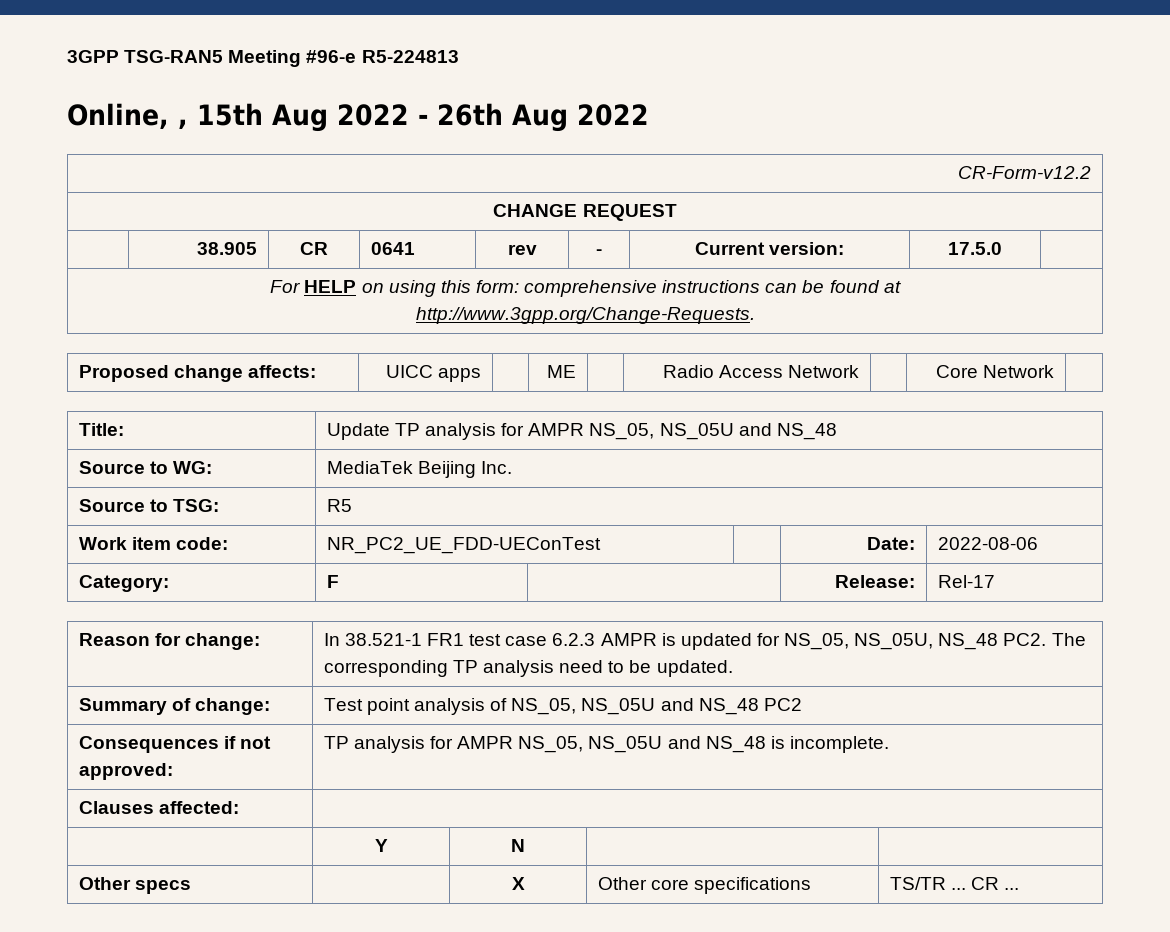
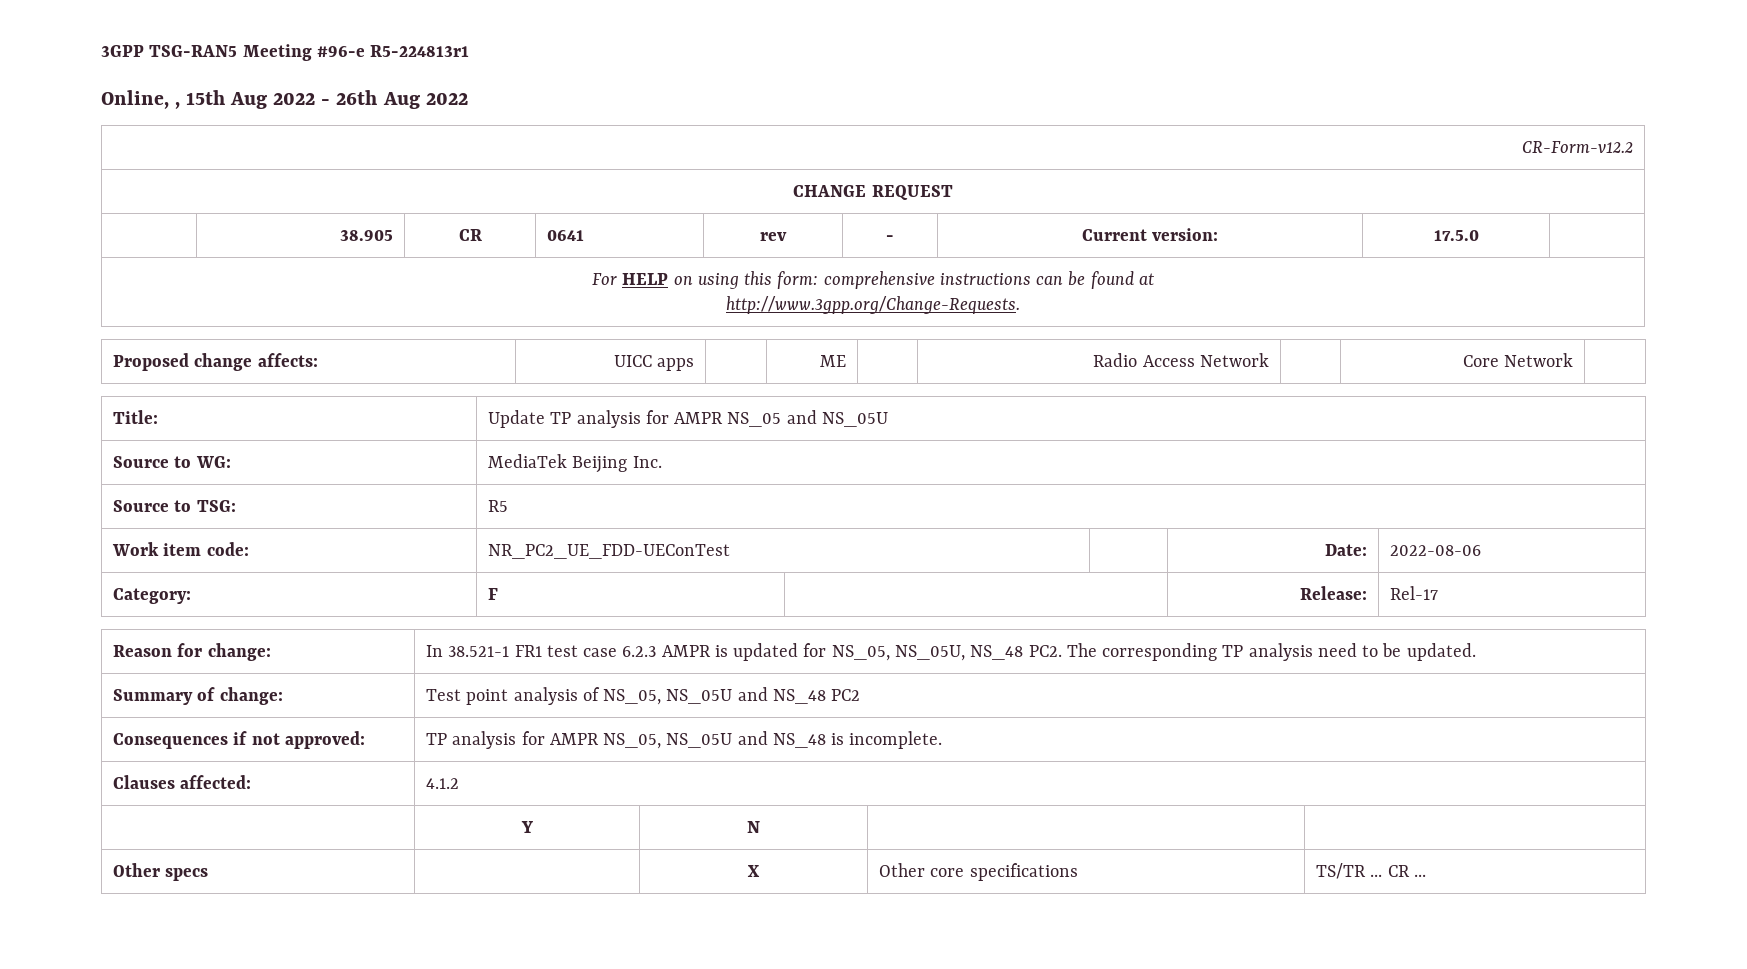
[361,50,459,63] R5-224813 -> [370,45,470,57] R5-224813r1
[589,423,837,440] NS_05, NS_05U and NS_48 -> [727,410,888,427] NS_05 and NS_05U
(239, 807) none -> [426,778,460,789] 4.1.2

